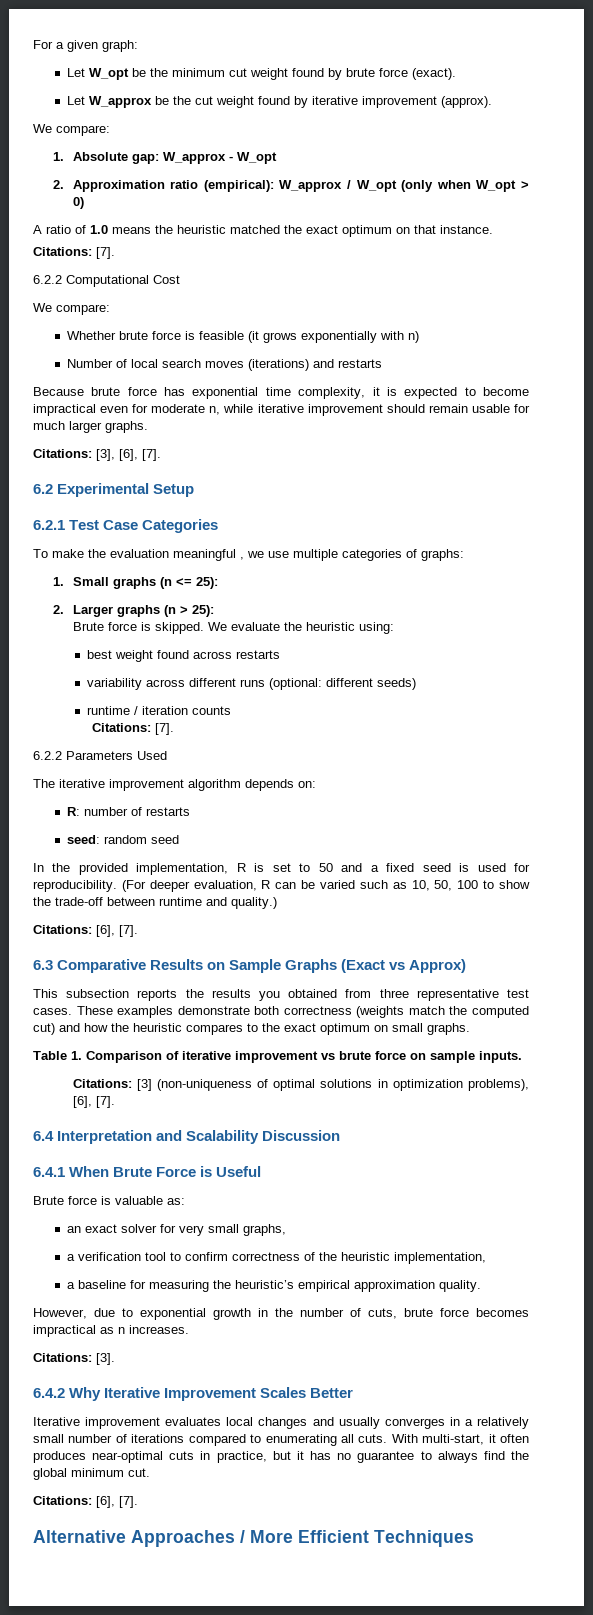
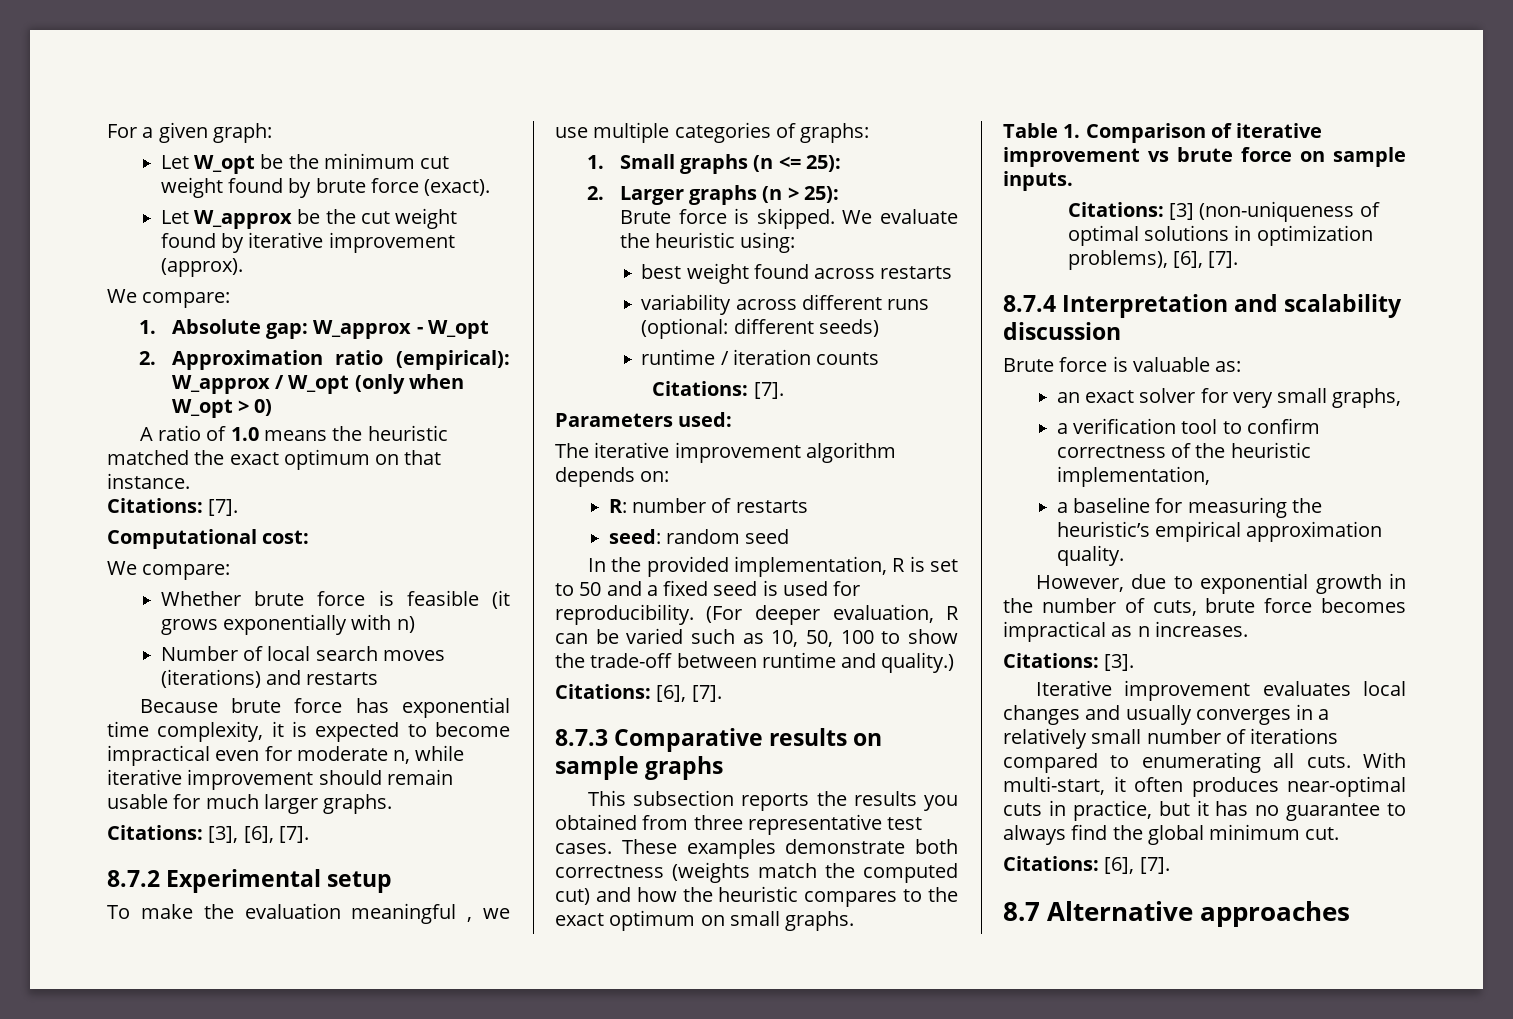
[33,275,180,287] 6.2.2 Computational Cost -> [107,529,310,549] Computational cost:
[33,483,195,497] [33,519,219,533] 6.2 Experimental Setup // 6.2.1 Test Case Categories -> [107,869,393,893] 8.7.2 Experimental setup
[33,751,167,760] 6.2.2 Parameters Used -> [555,412,733,427] Parameters used:
[33,959,467,973] 6.3 Comparative Results on Sample Graphs (Exact vs Approx) -> [555,728,883,752] [555,756,724,780] 8.7.3 Comparative results on sample graphs
[33,1131,54,1141] 6.4 -> [1003,295,1056,312] 8.7.4
[186,1130,341,1144] [33,1166,262,1177] Scalability Discussion // 6.4.1 When Brute Force is Useful -> [1284,294,1403,318] [1003,322,1121,340] scalability discussion
[33,1387,354,1401] // 6.4.2 Why Iterative Improvement Scales Better -> (1135, 662) none
[33,1530,474,1547] Alternative Approaches / More Efficient Techniques -> [1003,901,1351,927] 8.7 Alternative approaches

